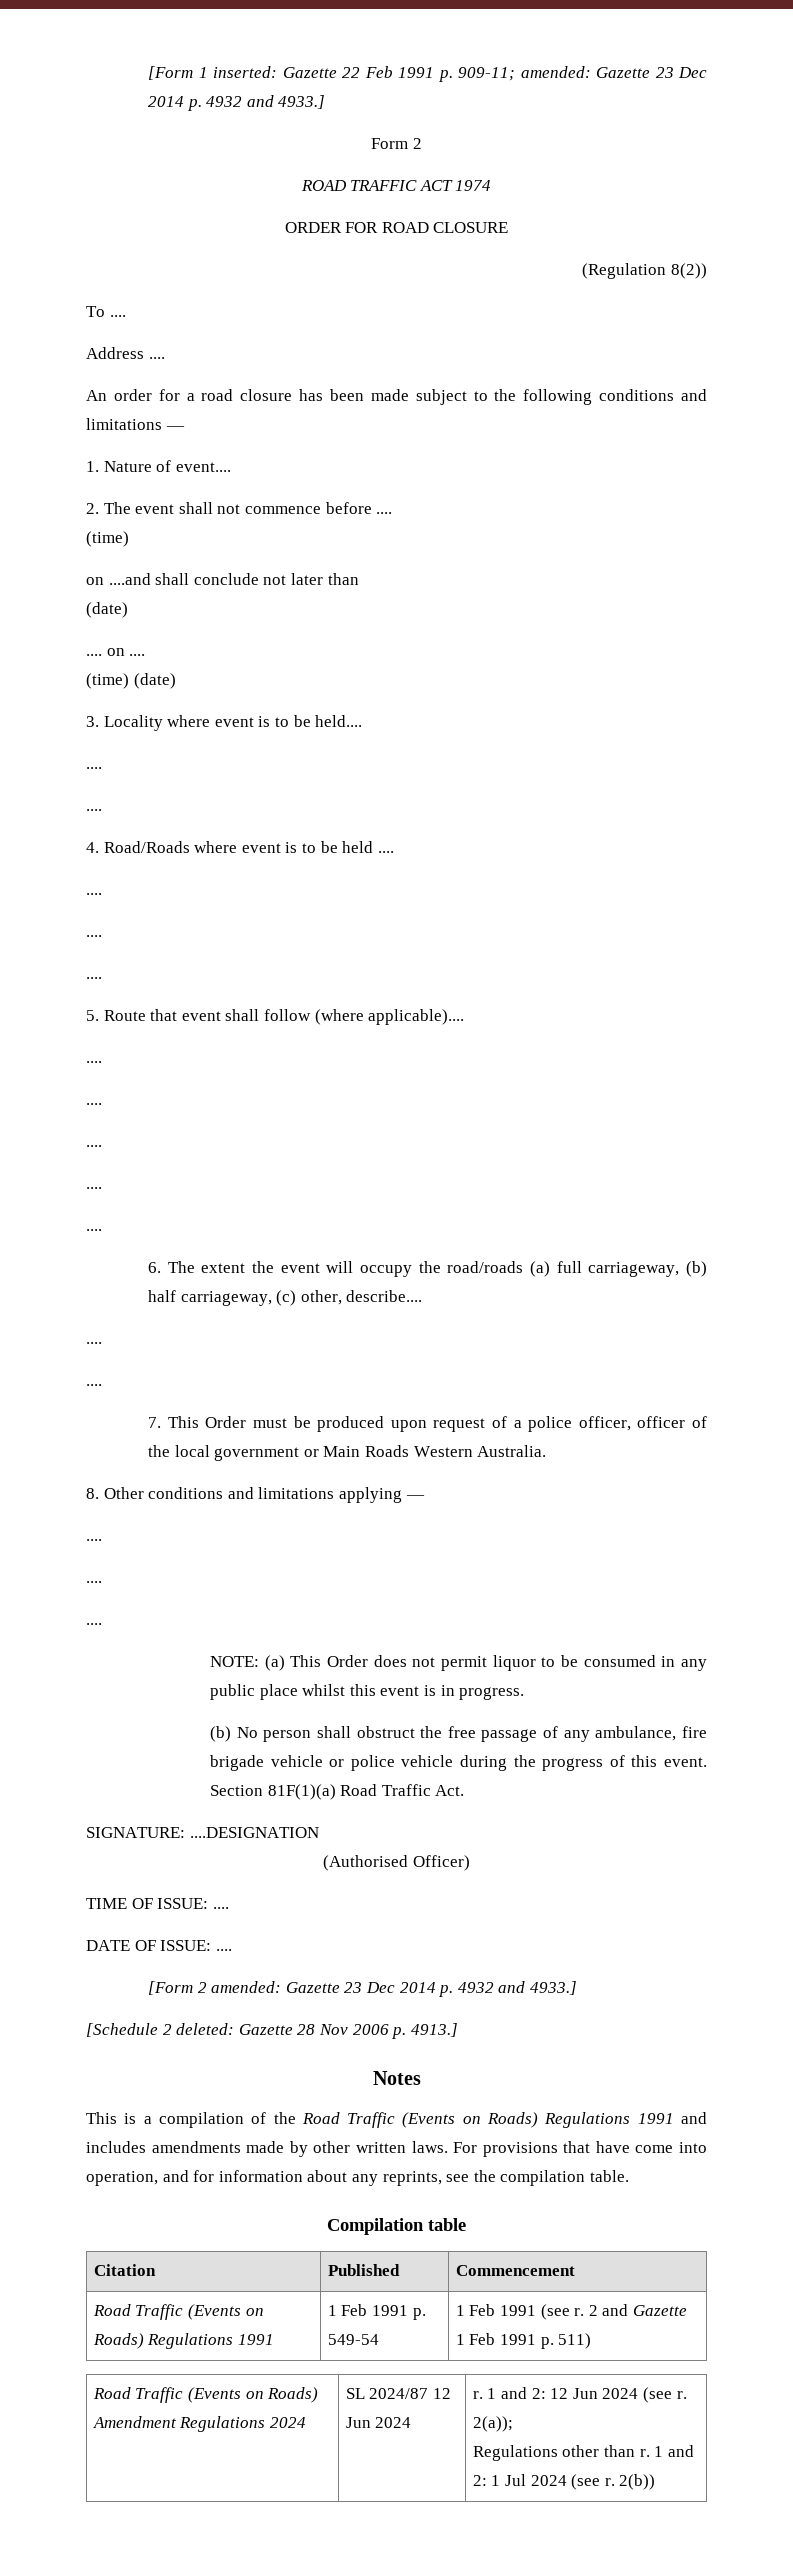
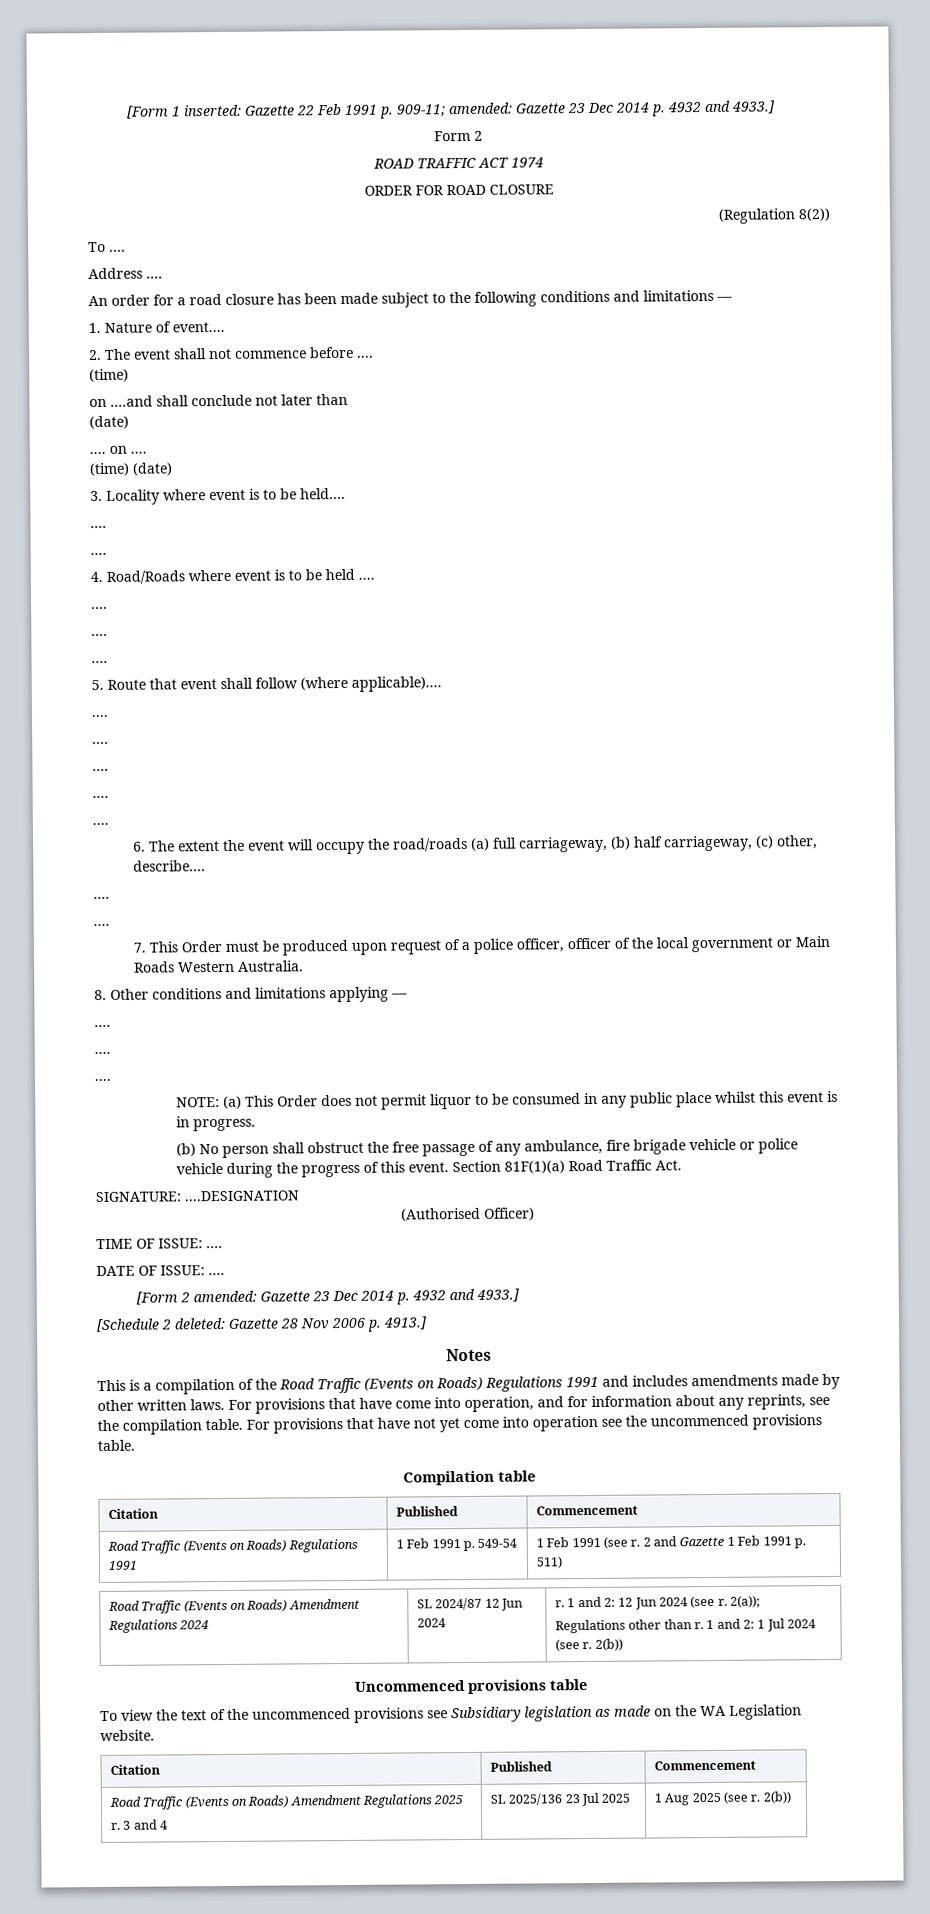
(629, 2176) none -> [246,1414,822,1434] [97,1439,136,1452] For provisions that have not yet come into operation see the uncommenced provisions table.
(656, 2482) none -> [354,1679,588,1694] [100,1704,802,1723] [100,1729,155,1742] [109,1764,161,1775] [489,1761,552,1772] [653,1760,756,1771] [108,1794,464,1810] [110,1819,168,1830] [489,1792,631,1807] [653,1791,791,1806] // Uncommenced provisions table // To view the text of the uncommenced provisions see Subsidiary legislation as made on the WA Legislation website. // Citation | Published | Commencement // Road Traffic (Events on Roads) Amendment Regulations 2025 // r. 3 and 4 | SL 2025/136 23 Jul 2025 | 1 Aug 2025 (see r. 2(b))

